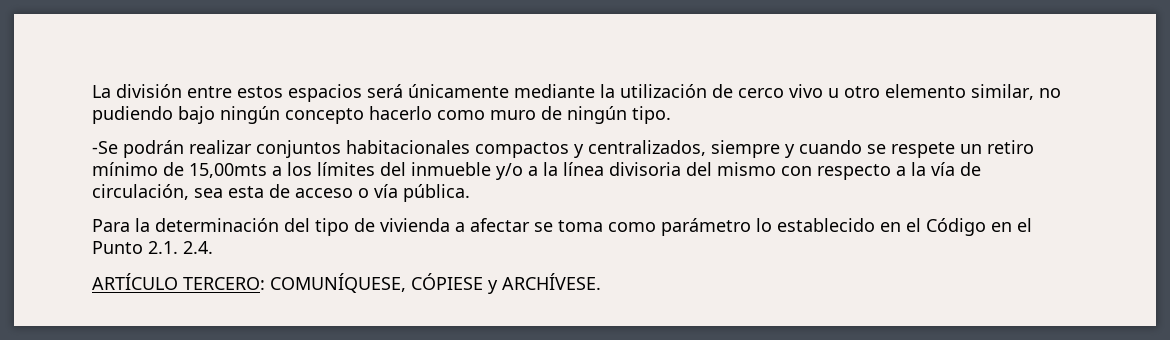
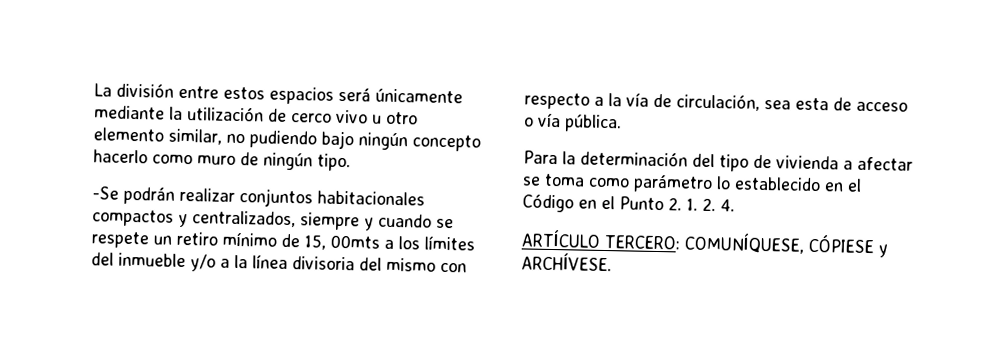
[189,163,267,178] 15,00mts -> [304,234,380,250] 15, 00mts
[148,241,213,254] 2.1. 2.4. -> [668,197,735,212] 2. 1. 2. 4.

